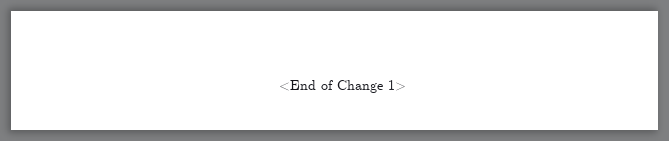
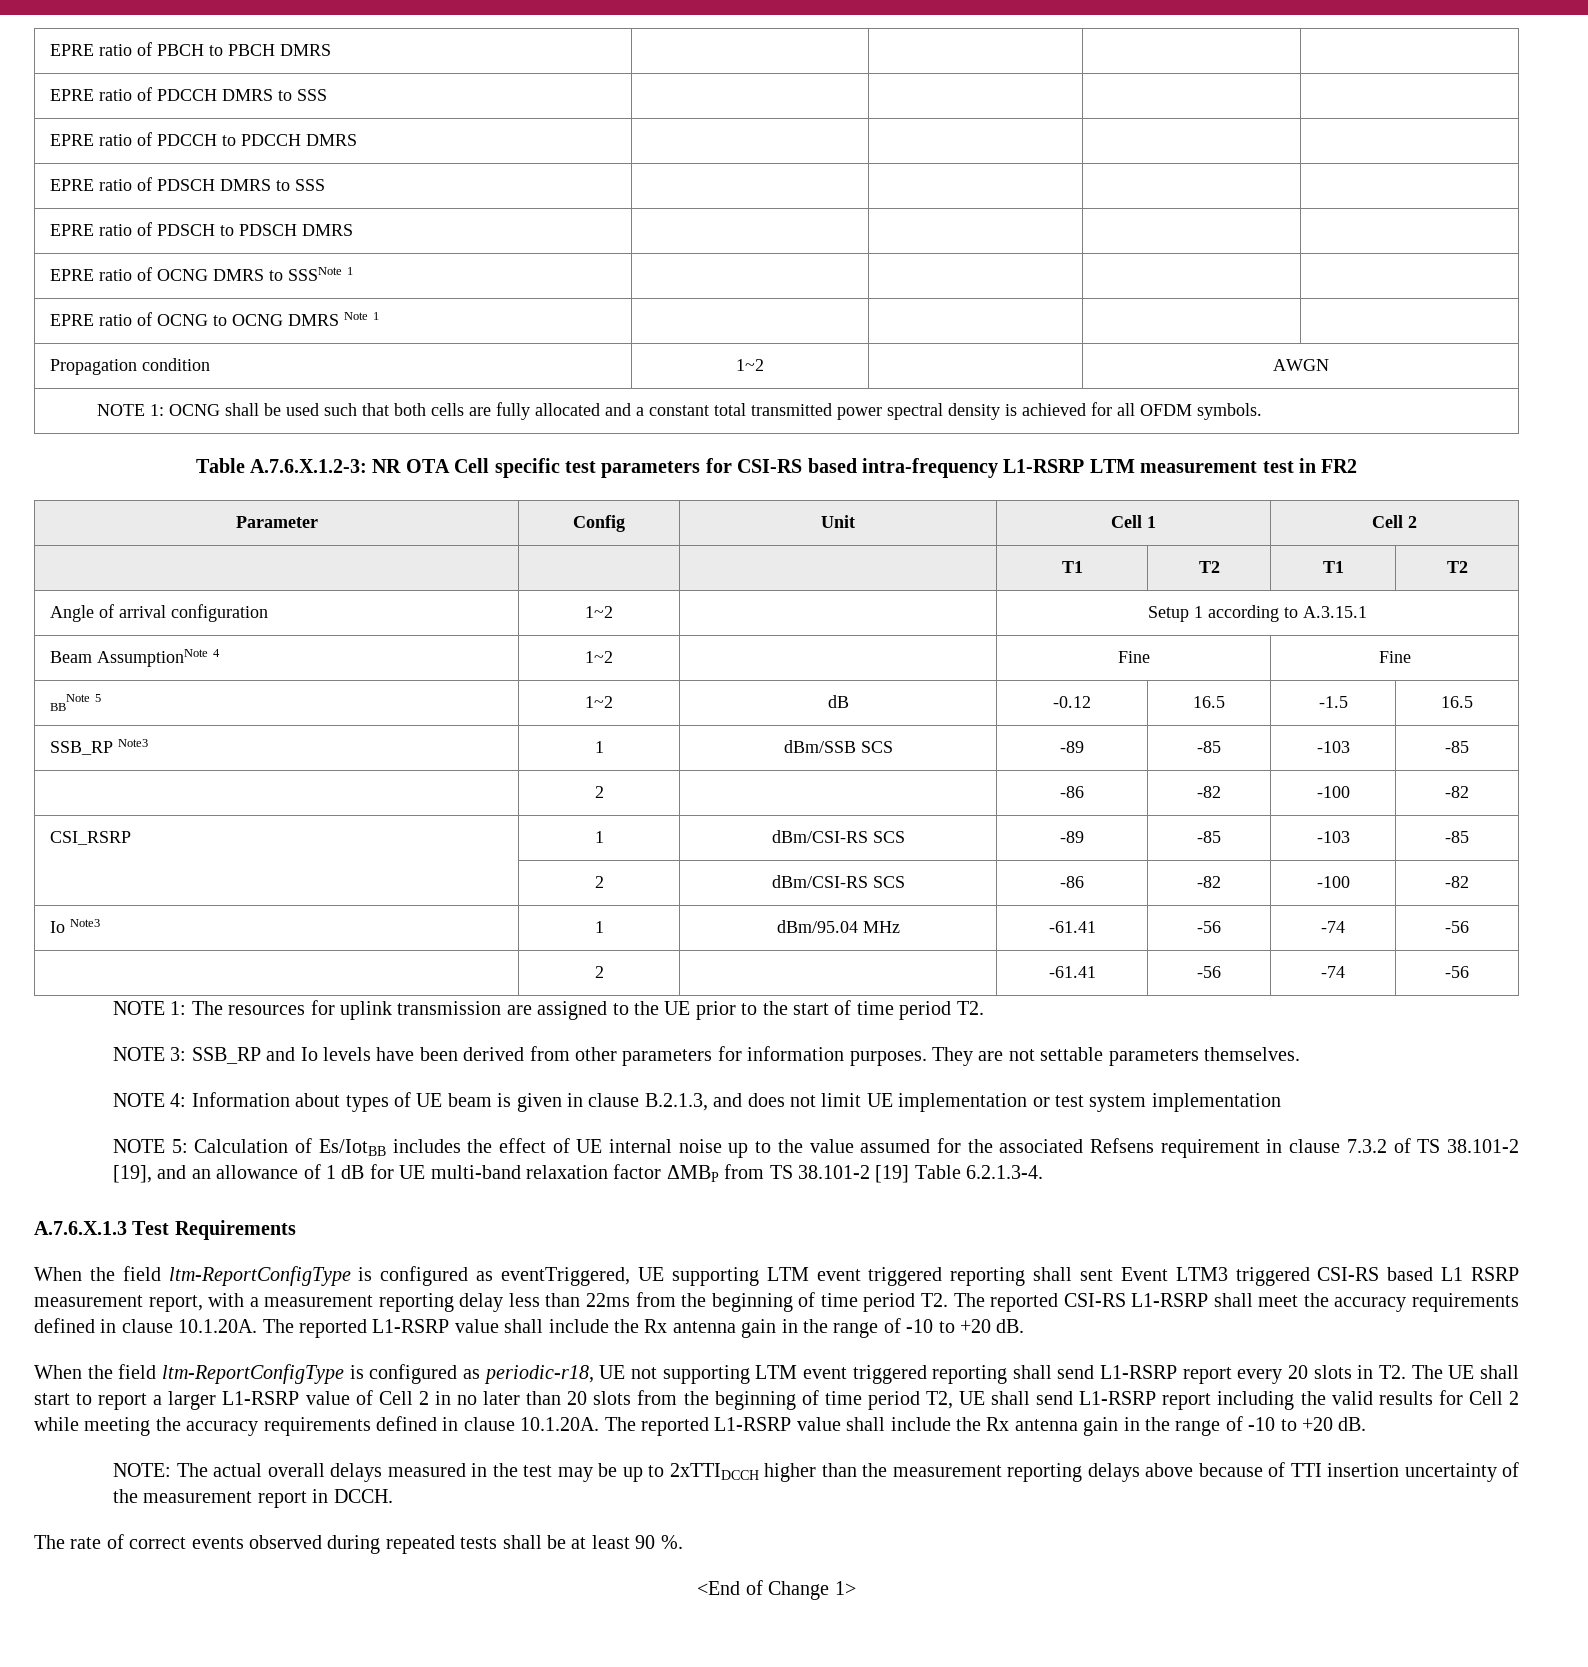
(278, 85) none -> [49,42,331,56] [49,87,327,101] [49,132,357,146] [49,177,325,191] [49,222,353,236] [49,267,353,281] [49,312,379,326] [49,358,210,375] [736,359,764,371] [1272,359,1329,371] [97,402,1263,420] [195,458,1358,478] [235,516,318,528] [573,515,625,532] [821,515,855,528] [1111,515,1156,528] [1372,515,1417,528] [1061,561,1083,573] [1198,561,1220,573] [1322,561,1344,573] [1446,561,1468,573] [49,604,268,622] [585,606,613,618] [1148,605,1368,622] [49,649,220,667] [585,651,613,663] [1117,651,1150,663] [1378,651,1411,663] [49,694,101,711] [585,696,613,708] [827,695,849,708] [1053,696,1091,708] [1193,696,1225,708] [1318,696,1348,708] [1441,696,1473,708] [49,739,148,755] [594,741,604,753] [783,740,893,753] [1060,741,1084,753] [1197,741,1221,753] [1316,741,1350,753] [1445,741,1469,753] [594,786,604,798] [1060,786,1084,798] [1197,786,1221,798] [1316,786,1350,798] [1445,786,1469,798] [49,831,131,845] [594,831,604,843] [771,830,905,843] [1060,831,1084,843] [1197,831,1221,843] [1316,831,1350,843] [1445,831,1469,843] [594,876,604,888] [771,875,905,888] [1060,876,1084,888] [1197,876,1221,888] [1316,876,1350,888] [1445,876,1469,888] [49,919,100,933] [594,921,604,933] [776,920,900,933] [1048,921,1096,933] [1197,921,1221,933] [1321,921,1345,933] [1445,921,1469,933] [594,966,604,978] [1048,966,1096,978] [1197,966,1221,978] [1321,966,1345,978] [1445,966,1469,978] [113,1000,984,1020] [113,1046,1301,1066] [113,1092,1281,1112] [113,1138,1520,1158] [113,1164,1044,1183] [34,1220,296,1240] [34,1266,1519,1286] [34,1292,1519,1312] [34,1318,1025,1338] [34,1364,1520,1384] [34,1390,1519,1410] [34,1416,1367,1436] [113,1462,1519,1482] [113,1489,393,1508] [34,1534,683,1554] EPRE ratio of PBCH to PBCH DMRS | | | | // EPRE ratio of PDCCH DMRS to SSS | | | | // EPRE ratio of PDCCH to PDCCH DMRS | | | | // EPRE ratio of PDSCH DMRS to SSS | | | | // EPRE ratio of PDSCH to PDSCH DMRS | | | | // EPRE ratio of OCNG DMRS to SSSNote 1 | | | | // EPRE ratio of OCNG to OCNG DMRS Note 1 | | | | // Propagation condition | 1~2 | | AWGN // NOTE 1: OCNG shall be used such that both cells are fully allocated and a constant total transmitted power spectral density is achieved for all OFDM symbols. // Table A.7.6.X.1.2-3: NR OTA Cell specific test parameters for CSI-RS based intra-frequency L1-RSRP LTM measurement test in FR2 // Parameter | Config | Unit | Cell 1 | Cell 2 // | | | T1 | T2 | T1 | T2 // Angle of arrival configuration | 1~2 | | Setup 1 according to A.3.15.1 // Beam AssumptionNote 4 | 1~2 | | Fine | Fine // BBNote 5 | 1~2 | dB | -0.12 | 16.5 | -1.5 | 16.5 // SSB_RP Note3 | 1 | dBm/SSB SCS | -89 | -85 | -103 | -85 // | 2 | | -86 | -82 | -100 | -82 // CSI_RSRP | 1 | dBm/CSI-RS SCS | -89 | -85 | -103 | -85 // | 2 | dBm/CSI-RS SCS | -86 | -82 | -100 | -82 // Io Note3 | 1 | dBm/95.04 MHz | -61.41 | -56 | -74 | -56 // | 2 | | -61.41 | -56 | -74 | -56 // NOTE 1: The resources for uplink transmission are assigned to the UE prior to the start of time period T2. // NOTE 3: SSB_RP and Io levels have been derived from other parameters for information purposes. They are not settable parameters themselves. // NOTE 4: Information about types of UE beam is given in clause B.2.1.3, and does not limit UE implementation or test system implementation // NOTE 5: Calculation of Es/IotBB includes the effect of UE internal noise up to the value assumed for the associated Refsens requirement in clause 7.3.2 of TS 38.101-2 [19], and an allowance of 1 dB for UE multi-band relaxation factor ΔMBP from TS 38.101-2 [19] Table 6.2.1.3-4. // A.7.6.X.1.3 Test Requirements // When the field ltm-ReportConfigType is configured as eventTriggered, UE supporting LTM event triggered reporting shall sent Event LTM3 triggered CSI-RS based L1 RSRP measurement report, with a measurement reporting delay less than 22ms from the beginning of time period T2. The reported CSI-RS L1-RSRP shall meet the accuracy requirements defined in clause 10.1.20A. The reported L1-RSRP value shall include the Rx antenna gain in the range of -10 to +20 dB. // When the field ltm-ReportConfigType is configured as periodic-r18, UE not supporting LTM event triggered reporting shall send L1-RSRP report every 20 slots in T2. The UE shall start to report a larger L1-RSRP value of Cell 2 in no later than 20 slots from the beginning of time period T2, UE shall send L1-RSRP report including the valid results for Cell 2 while meeting the accuracy requirements defined in clause 10.1.20A. The reported L1-RSRP value shall include the Rx antenna gain in the range of -10 to +20 dB. // NOTE: The actual overall delays measured in the test may be up to 2xTTIDCCH higher than the measurement reporting delays above because of TTI insertion uncertainty of the measurement report in DCCH. // The rate of correct events observed during repeated tests shall be at least 90 %. //

